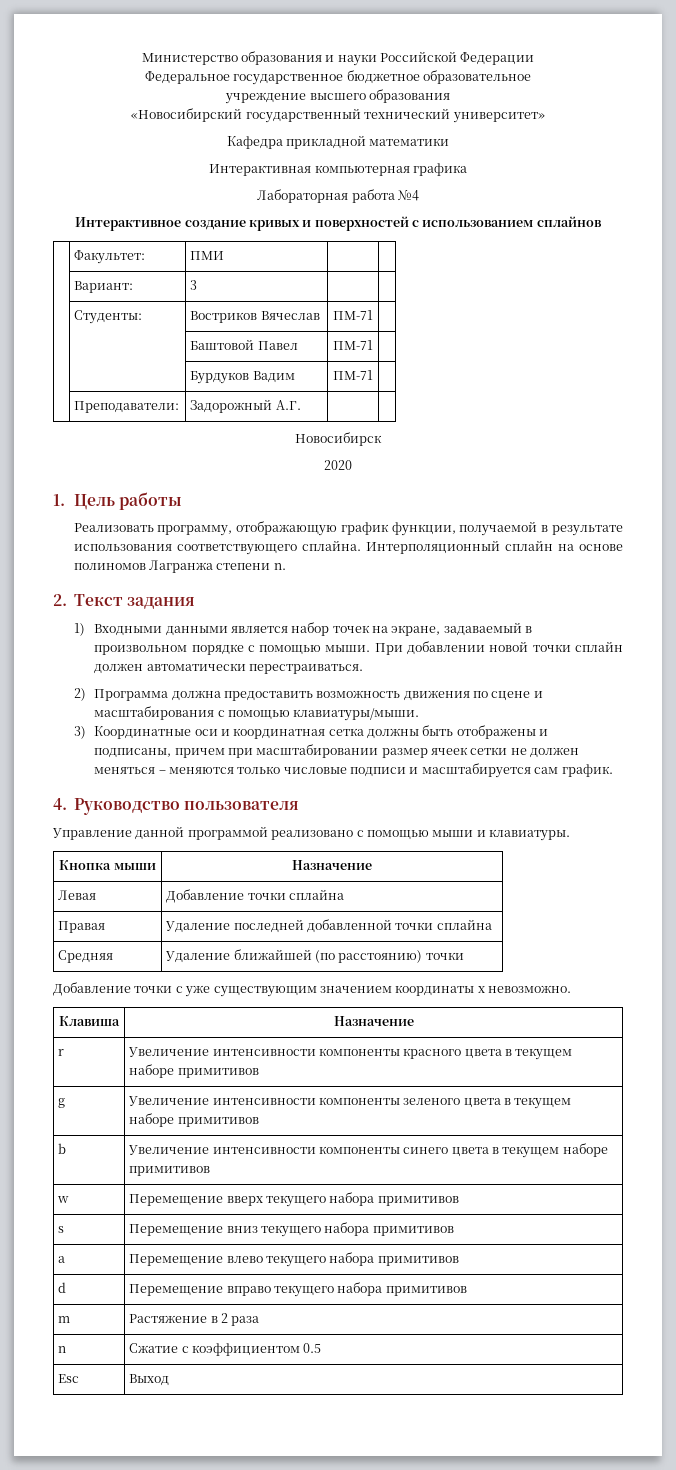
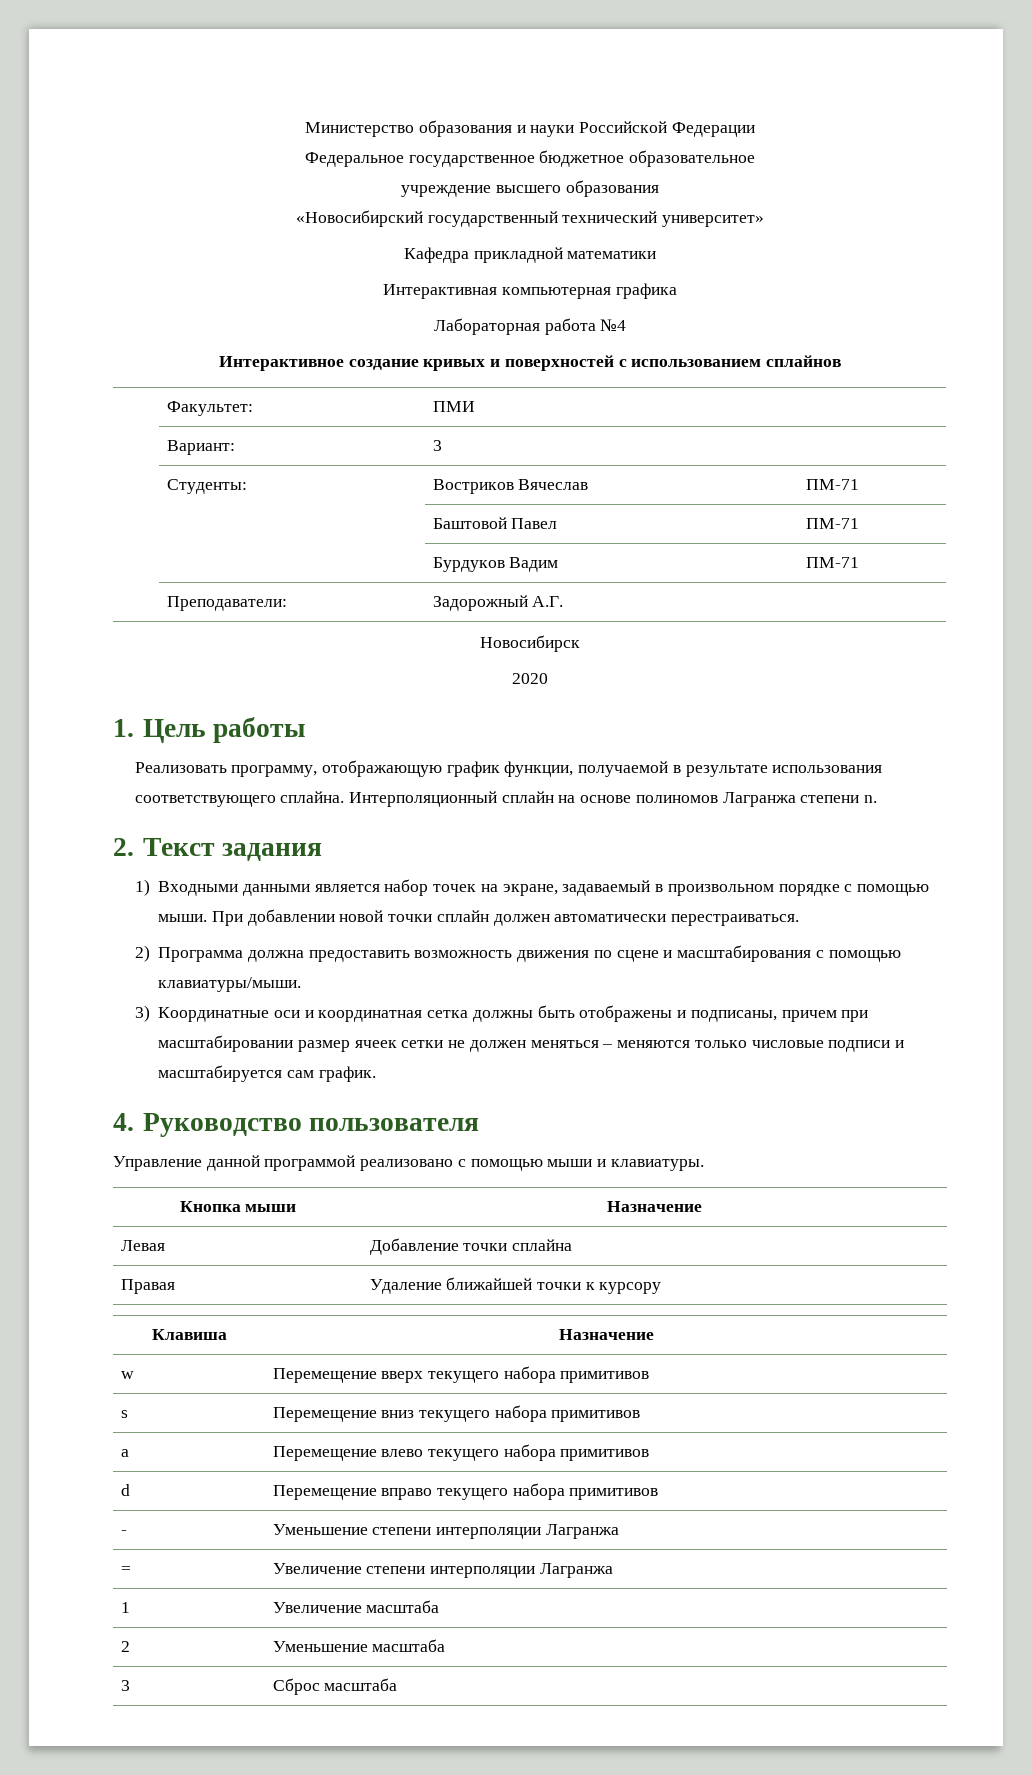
[233,919,492,933] [58,950,114,963] [165,949,464,963] [53,982,571,997] [59,1016,120,1026] [333,1016,414,1026] [58,1049,65,1056] [128,1047,573,1060] [129,1064,259,1078] [58,1098,66,1108] [128,1096,572,1109] [129,1113,259,1127] [58,1143,67,1154] [128,1143,608,1158] [129,1166,211,1176] последней добавленной точки сплайна // Средняя | Удаление ближайшей (по расстоянию) точки // Добавление точки с уже существующим значением координаты х невозможно. // Клавиша | Назначение // r | Увеличение интенсивности компоненты красного цвета в текущем наборе примитивов // g | Увеличение интенсивности компоненты зеленого цвета в текущем наборе примитивов // b | Увеличение интенсивности компоненты синего цвета в текущем наборе примитивов -> [446,1277,662,1294] [152,1329,227,1340] [558,1329,654,1340] ближайшей точки к курсору // Клавиша | Назначение
[58,1316,71,1323] [129,1313,260,1326] [58,1346,67,1353] [129,1343,322,1356] [58,1374,80,1383] [129,1374,170,1386] m | Растяжение в 2 раза // n | Сжатие с коэффициентом 0.5 // Esc | Выход -> [120,1530,127,1535] [272,1524,619,1539] [120,1566,131,1574] [272,1563,613,1578] [120,1602,130,1613] [272,1600,440,1613] [120,1641,130,1652] [272,1639,446,1652] [120,1680,130,1691] [272,1678,398,1695] - | Уменьшение степени интерполяции Лагранжа // = | Увеличение степени интерполяции Лагранжа // 1 | Увеличение масштаба // 2 | Уменьшение масштаба // 3 | Сброс масштаба

